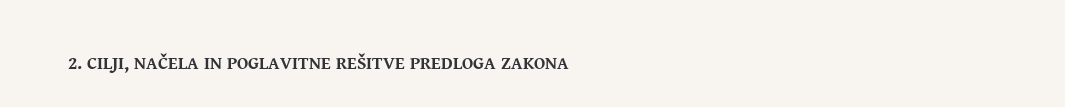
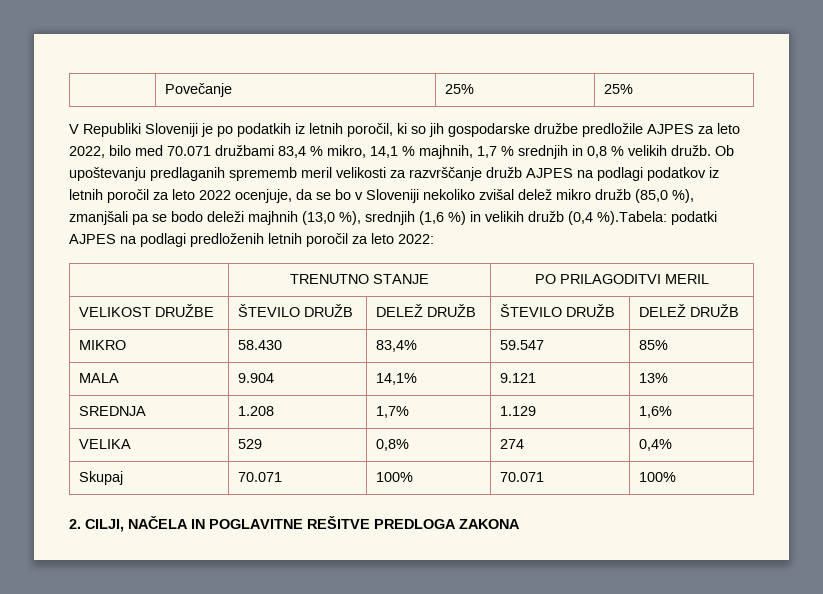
(68, 63) none -> [164,83,232,97] [444,84,474,94] [603,84,633,94] [69,123,740,137] [69,145,734,159] [69,167,719,181] [69,189,694,203] [69,211,717,225] [69,233,434,247] [290,274,429,284] [535,274,709,284] [78,304,214,317] [237,304,353,317] [375,304,476,317] [499,304,615,317] [638,304,739,317] [78,340,126,350] [237,340,282,350] [375,340,417,352] [499,340,544,350] [638,340,668,350] [78,373,119,383] [237,373,274,383] [375,373,417,385] [499,373,536,383] [638,373,668,383] [78,406,146,416] [237,406,274,416] [375,406,409,418] [499,406,536,416] [638,406,672,418] [78,439,131,449] [237,439,262,449] [375,439,409,451] [499,439,524,449] [638,439,672,451] [78,471,123,485] [237,472,282,482] [375,472,413,482] [499,472,544,482] [638,472,676,482] | Povečanje | 25% | 25% // V Republiki Sloveniji je po podatkih iz letnih poročil, ki so jih gospodarske družbe predložile AJPES za leto 2022, bilo med 70.071 družbami 83,4 % mikro, 14,1 % majhnih, 1,7 % srednjih in 0,8 % velikih družb. Ob upoštevanju predlaganih sprememb meril velikosti za razvrščanje družb AJPES na podlagi podatkov iz letnih poročil za leto 2022 ocenjuje, da se bo v Sloveniji nekoliko zvišal delež mikro družb (85,0 %), zmanjšali pa se bodo deleži majhnih (13,0 %), srednjih (1,6 %) in velikih družb (0,4 %).Tabela: podatki AJPES na podlagi predloženih letnih poročil za leto 2022: // | TRENUTNO STANJE | PO PRILAGODITVI MERIL // VELIKOST DRUŽBE | ŠTEVILO DRUŽB | DELEŽ DRUŽB | ŠTEVILO DRUŽB | DELEŽ DRUŽB // MIKRO | 58.430 | 83,4% | 59.547 | 85% // MALA | 9.904 | 14,1% | 9.121 | 13% // SREDNJA | 1.208 | 1,7% | 1.129 | 1,6% // VELIKA | 529 | 0,8% | 274 | 0,4% // Skupaj | 70.071 | 100% | 70.071 | 100% //

